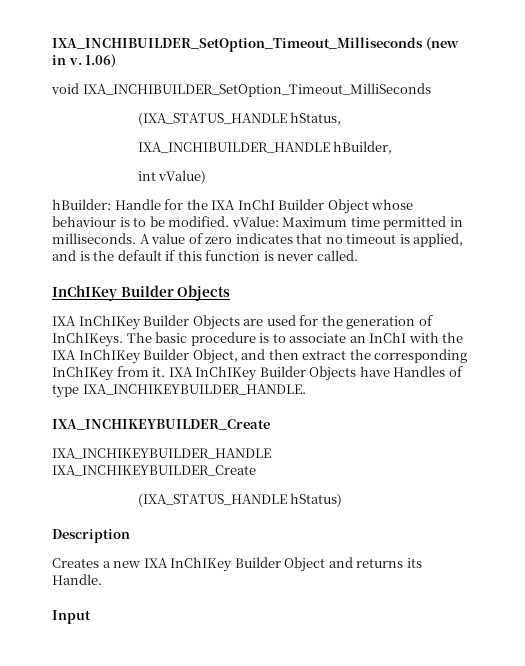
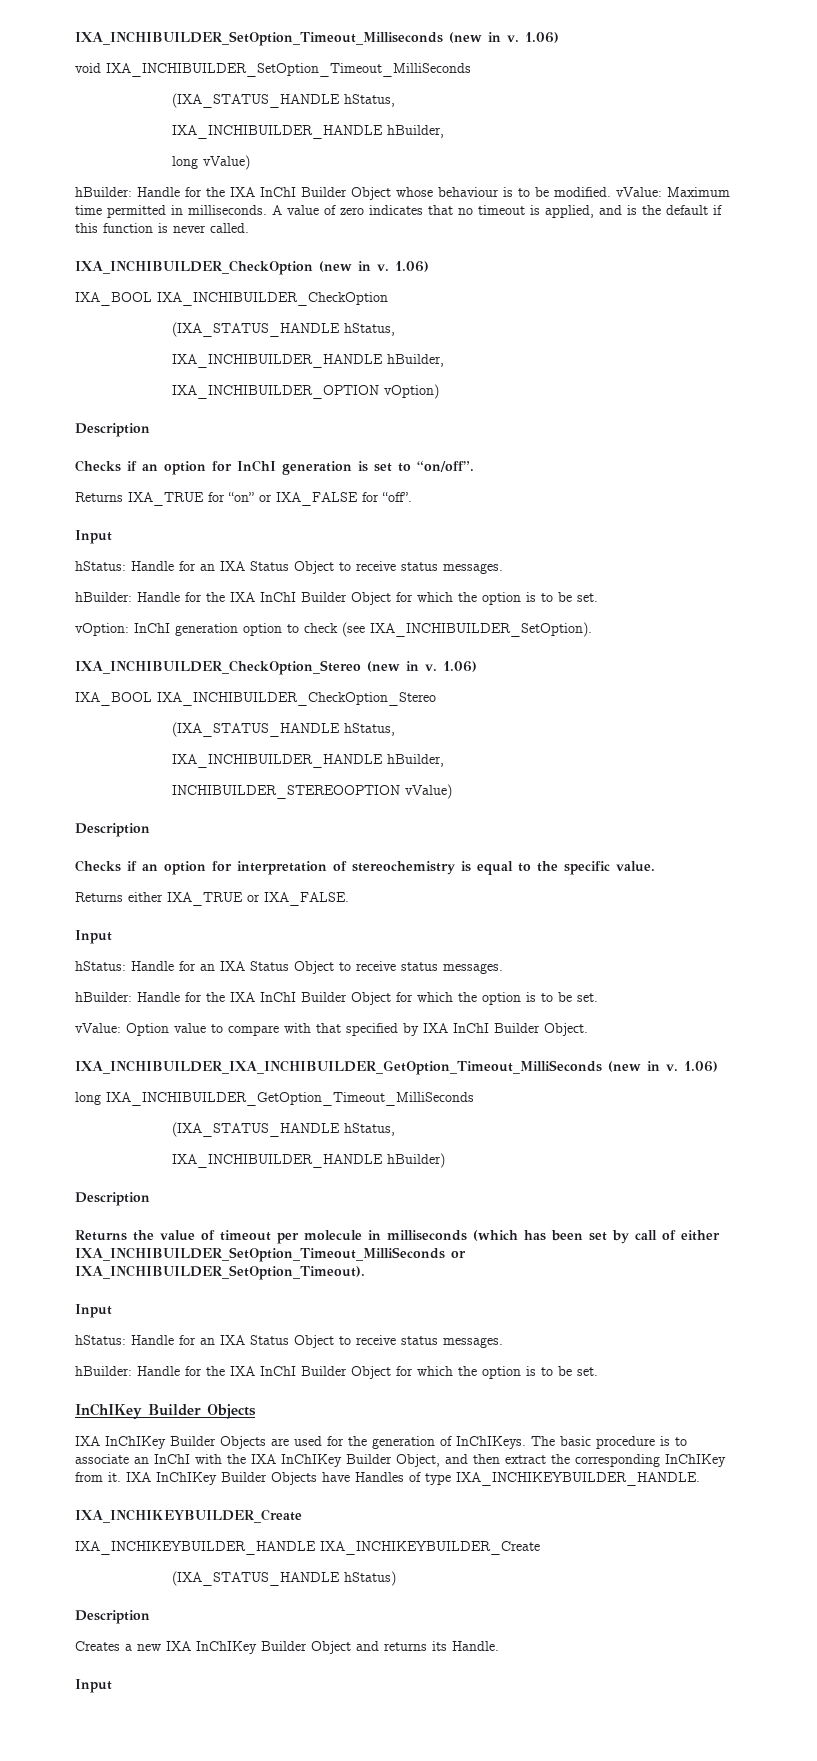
[137,171,156,181] int -> [172,156,199,169] long
(358, 255) none -> [75,260,429,275] [75,292,388,306] [172,322,396,337] [172,354,445,368] [172,384,440,399] [75,423,150,437] [75,460,474,475] [75,492,412,506] [75,530,112,544] [75,561,503,574] [75,592,598,605] [75,622,592,637] [75,660,477,675] [75,692,436,706] [172,722,396,737] [172,754,445,768] [172,784,453,799] [75,823,150,837] [75,860,655,875] [75,892,349,906] [75,930,112,944] [75,961,503,974] [75,992,598,1005] [75,1023,588,1036] [75,1060,718,1075] [75,1092,474,1106] [172,1122,396,1137] [172,1153,446,1168] [75,1192,150,1206] [75,1230,720,1244] [75,1247,466,1262] [75,1265,365,1280] [75,1304,112,1318] [75,1335,503,1348] [75,1366,598,1379] // IXA_INCHIBUILDER_CheckOption (new in v. 1.06) // IXA_BOOL IXA_INCHIBUILDER_CheckOption // (IXA_STATUS_HANDLE hStatus, // IXA_INCHIBUILDER_HANDLE hBuilder, // IXA_INCHIBUILDER_OPTION vOption) // Description // Checks if an option for InChI generation is set to “on/off”. // Returns IXA_TRUE for “on” or IXA_FALSE for “off”. // Input // hStatus: Handle for an IXA Status Object to receive status messages. // hBuilder: Handle for the IXA InChI Builder Object for which the option is to be set. // vOption: InChI generation option to check (see IXA_INCHIBUILDER_SetOption). // IXA_INCHIBUILDER_CheckOption_Stereo (new in v. 1.06) // IXA_BOOL IXA_INCHIBUILDER_CheckOption_Stereo // (IXA_STATUS_HANDLE hStatus, // IXA_INCHIBUILDER_HANDLE hBuilder, // INCHIBUILDER_STEREOOPTION vValue) // Description // Checks if an option for interpretation of stereochemistry is equal to the specific value. // Returns either IXA_TRUE or IXA_FALSE. // Input // hStatus: Handle for an IXA Status Object to receive status messages. // hBuilder: Handle for the IXA InChI Builder Object for which the option is to be set. // vValue: Option value to compare with that specified by IXA InChI Builder Object. // IXA_INCHIBUILDER_IXA_INCHIBUILDER_GetOption_Timeout_MilliSeconds (new in v. 1.06) // long IXA_INCHIBUILDER_GetOption_Timeout_MilliSeconds // (IXA_STATUS_HANDLE hStatus, // IXA_INCHIBUILDER_HANDLE hBuilder) // Description // Returns the value of timeout per molecule in milliseconds (which has been set by call of either IXA_INCHIBUILDER_SetOption_Timeout_MilliSeconds or IXA_INCHIBUILDER_SetOption_Timeout). // Input // hStatus: Handle for an IXA Status Object to receive status messages. // hBuilder: Handle for the IXA InChI Builder Object for which the option is to be set.

